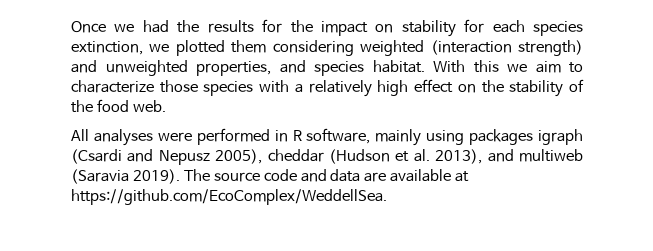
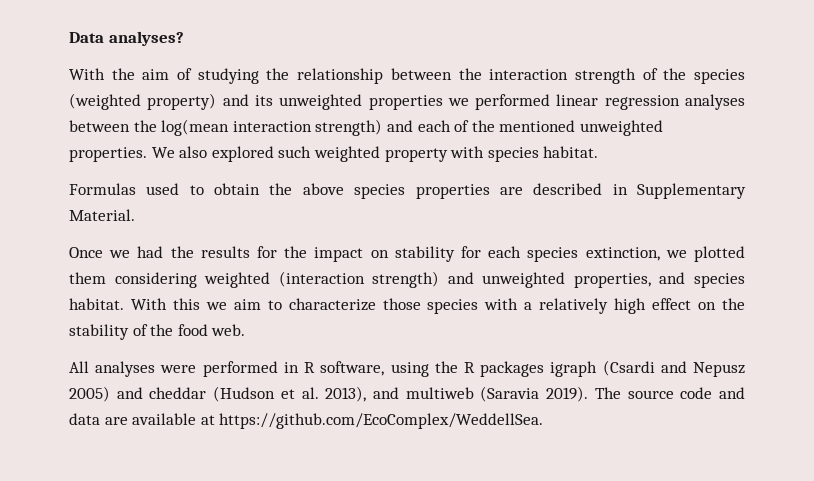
(71, 27) none -> [69,31,184,46] [69,68,745,84] [69,93,745,110] [69,119,663,136] [69,146,599,162] [69,183,747,199] [69,209,135,221] Data analyses? // With the aim of studying the relationship between the interaction strength of the species (weighted property) and its unweighted properties we performed linear regression analyses between the log(mean interaction strength) and each of the mentioned unweighted properties. We also explored such weighted property with species habitat. // Formulas used to obtain the above species properties are described in Supplementary Material. //
[375,129,465,146] mainly using -> [390,361,475,377] using the R
[215,149,263,164] 2005), -> [69,386,143,402] 2005) and

